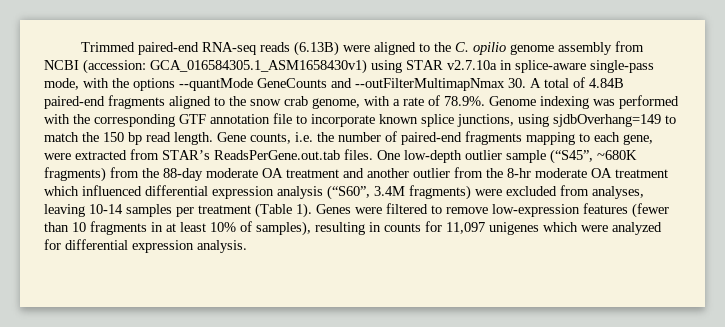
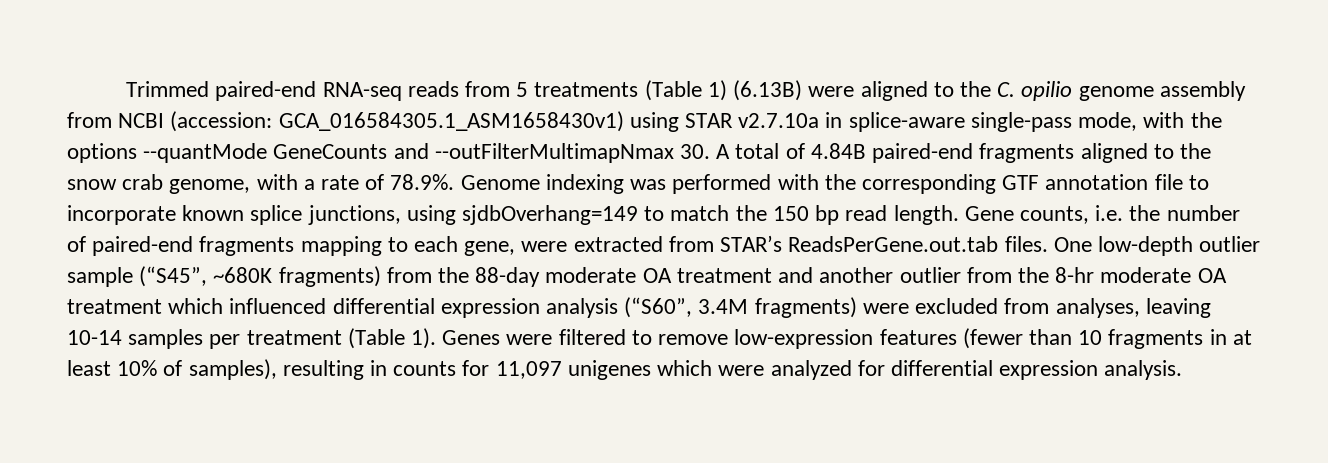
(290, 47) none -> [465,80,727,101] from 5 treatments (Table 1)

